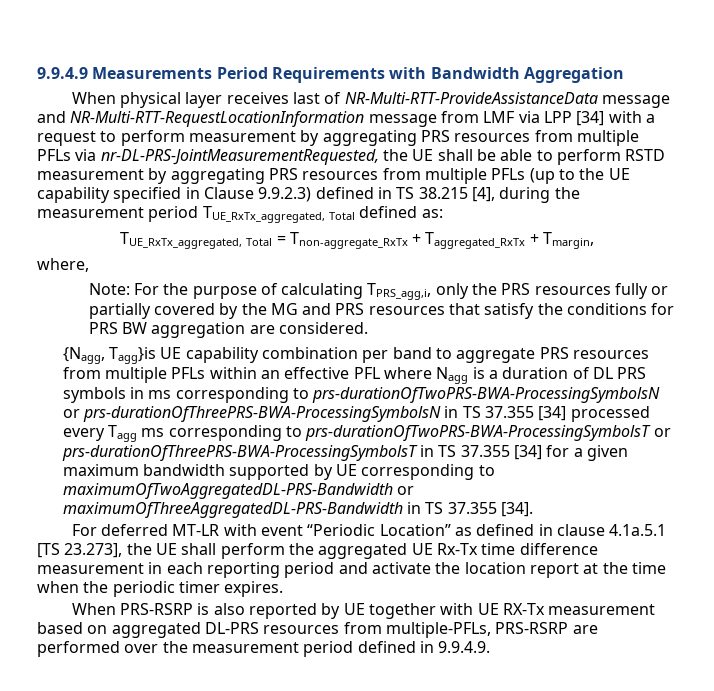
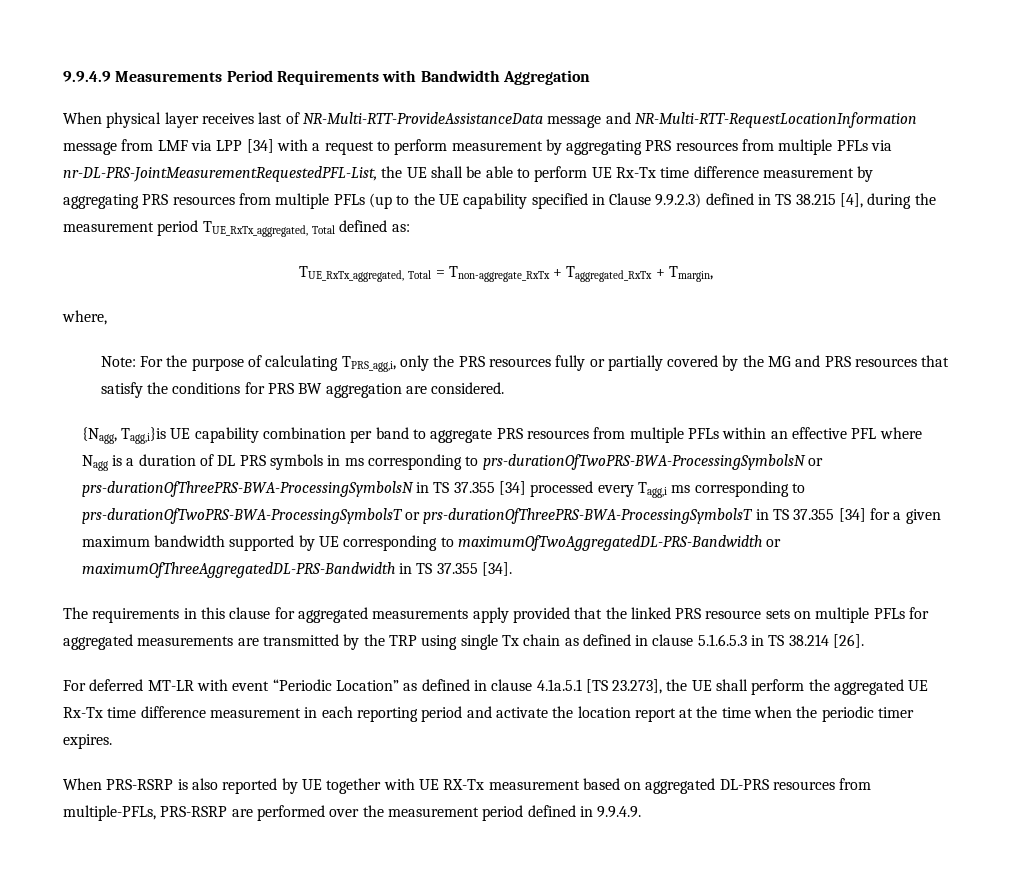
[100,149,379,165] nr-DL-PRS-JointMeasurementRequested, -> [63,166,377,182] nr-DL-PRS-JointMeasurementRequestedPFL-List,
[625,149,666,161] RSTD -> [591,166,759,178] UE Rx-Tx time difference
[109,347,157,364] Tagg}is -> [121,427,167,444] Tagg,i}is
[108,425,138,442] Tagg -> [638,482,668,498] Tagg,i
(534, 509) none -> [63,607,930,623] [63,634,865,650] // The requirements in this clause for aggregated measurements apply provided that the linked PRS resource sets on multiple PFLs for aggregated measurements are transmitted by the TRP using single Tx chain as defined in clause 5.1.6.5.3 in TS 38.214 [26].

